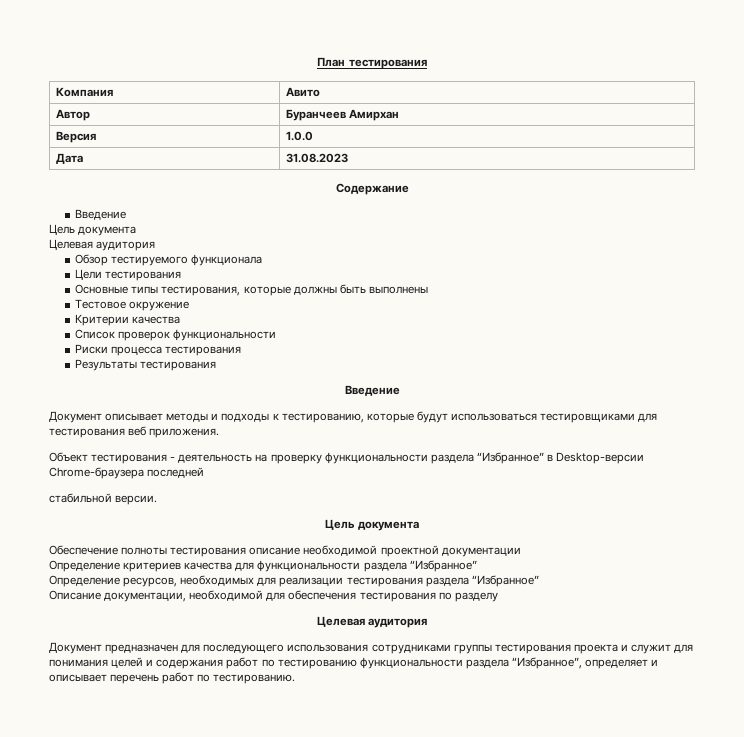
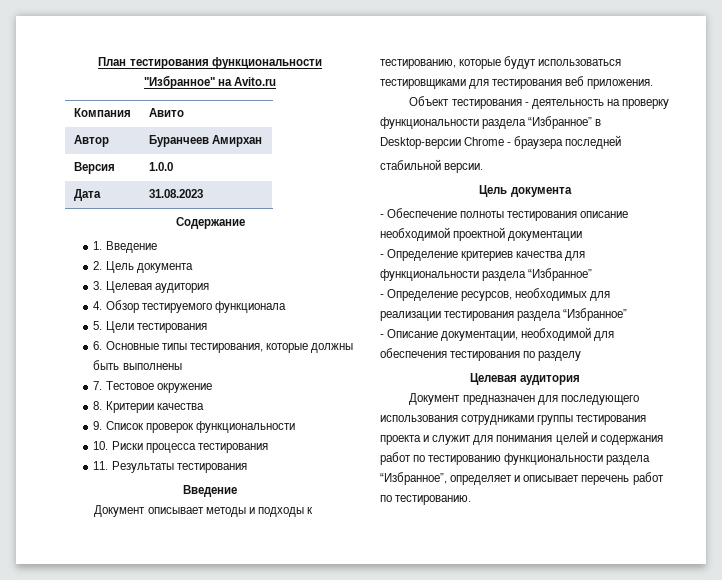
(427, 64) none -> [211,57,322,69] [143,75,277,89] функциональности "Избранное" на Avito.ru
[75,209,127,220] [49,224,137,236] [49,239,156,251] Введение // Цель документа // Целевая аудитория // -> [93,241,157,253] [93,261,193,273] [93,281,209,293] [93,301,103,310] 1. Введение // 2. Цель документа // 3. Целевая аудитория // 4.
(263, 260) none -> [93,321,103,330] 5.
(182, 276) none -> [93,341,103,350] 6.
(428, 290) none -> [93,381,103,390] 7.
(190, 306) none -> [93,401,103,410] 8.
(181, 320) none -> [93,421,103,430] 9.
(277, 335) none -> [93,441,109,450] 10.
(242, 351) none -> [93,461,109,470] 11.
[49,467,144,479] Chrome-браузера -> [464,136,564,149] Chrome - браузера
(419, 526) none -> [380,214,384,218] -
(521, 552) none -> [380,254,384,258] -
(477, 566) none -> [380,294,384,298] -
(539, 581) none -> [380,334,384,338] -

